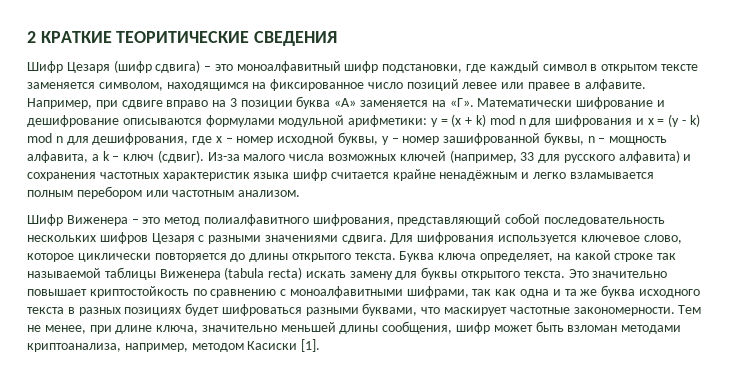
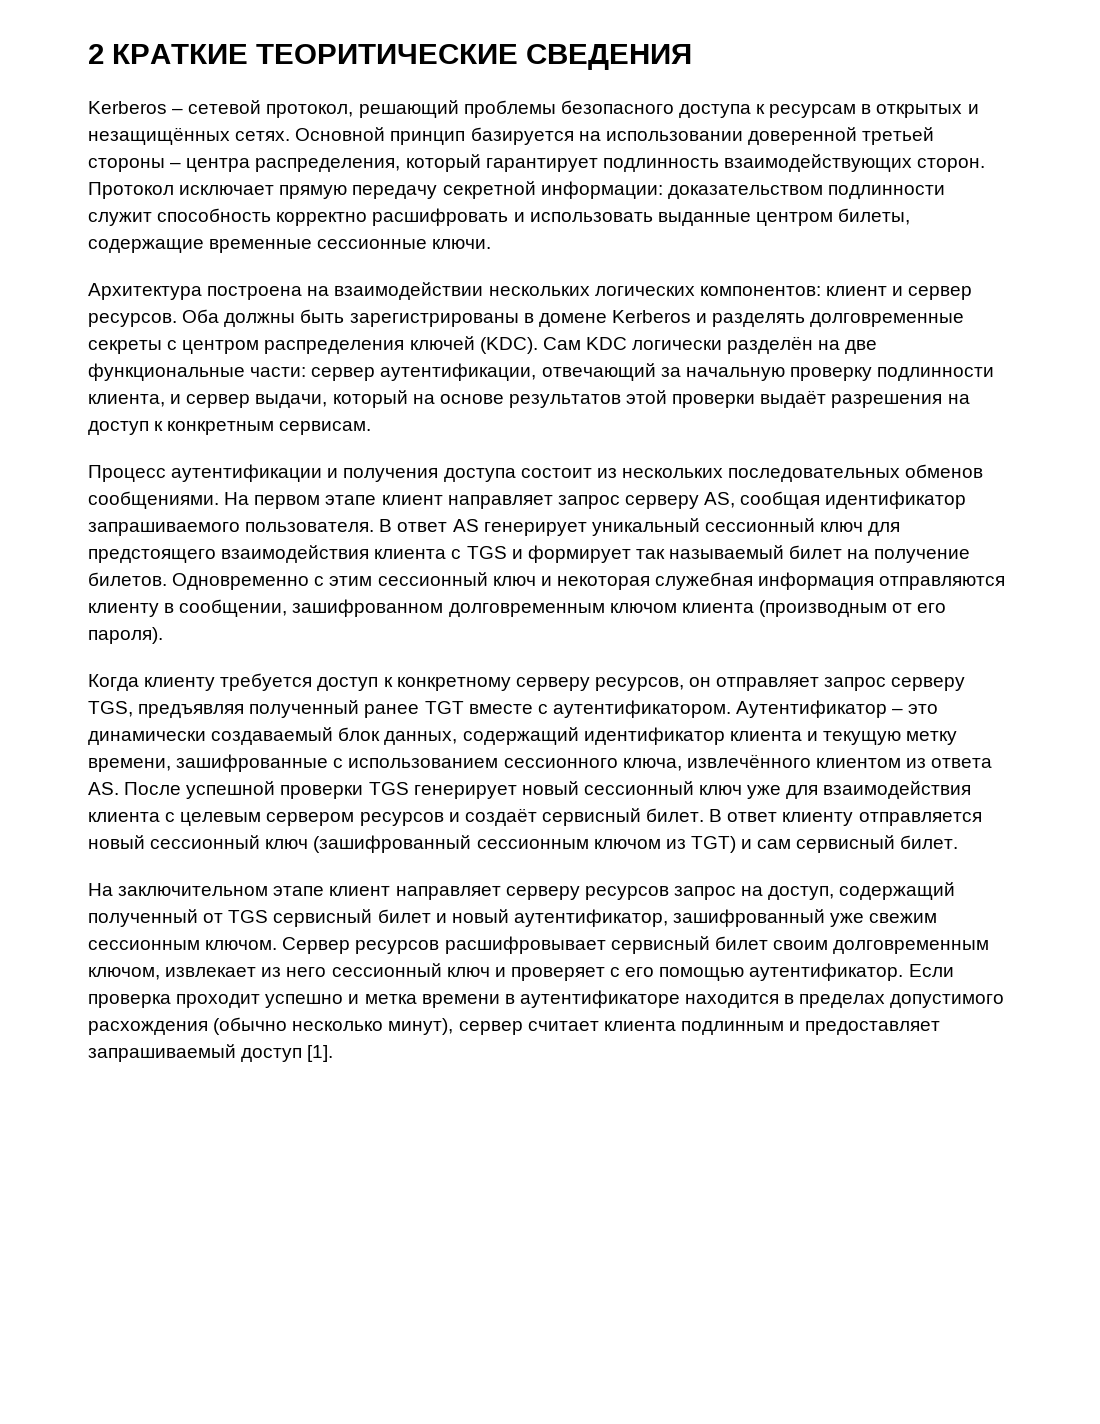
[27,60,698,73] [27,79,646,91] [27,96,665,109] [27,114,700,127] [27,132,668,145] [27,150,692,163] [27,169,654,181] [27,186,301,199] [27,213,666,226] [27,232,682,244] [27,250,677,262] [27,267,668,280] [27,285,700,298] [27,303,702,316] [27,321,682,334] [27,341,298,352] Шифр Цезаря (шифр сдвига) – это моноалфавитный шифр подстановки, где каждый символ в открытом тексте заменяется символом, находящимся на фиксированное число позиций левее или правее в алфавите. Например, при сдвиге вправо на 3 позиции буква «А» заменяется на «Г». Математически шифрование и дешифрование описываются формулами модульной арифметики: y = (x + k) mod n для шифрования и x = (y - k) mod n для дешифрования, где x – номер исходной буквы, y – номер зашифрованной буквы, n – мощность алфавита, а k – ключ (сдвиг). Из-за малого числа возможных ключей (например, 33 для русского алфавита) и сохранения частотных характеристик языка шифр считается крайне ненадёжным и легко взламывается полным перебором или частотным анализом. // Шифр Виженера – это метод полиалфавитного шифрования, представляющий собой последовательность нескольких шифров Цезаря с разными значениями сдвига. Для шифрования используется ключевое слово, которое циклически повторяется до длины открытого текста. Буква ключа определяет, на какой строке так называемой таблицы Виженера (tabula recta) искать замену для буквы открытого текста. Это значительно повышает криптостойкость по сравнению с моноалфавитными шифрами, так как одна и та же буква исходного текста в разных позициях будет шифроваться разными буквами, что маскирует частотные закономерности. Тем не менее, при длине ключа, значительно меньшей длины сообщения, шифр может быть взломан методами криптоанализа, например, методом Касиски -> [88,100,979,118] [88,127,935,145] [88,154,986,172] [88,181,945,199] [88,208,911,226] [88,239,492,253] [88,282,973,300] [88,309,965,327] [88,336,878,354] [88,363,995,381] [88,390,970,408] [88,421,372,435] [88,464,984,482] [88,491,967,509] [88,518,901,536] [88,545,971,563] [88,572,1006,590] [88,599,947,617] [88,627,163,644] [88,673,966,691] [88,700,939,718] [88,727,958,745] [88,754,993,772] [88,781,972,799] [88,808,982,826] [88,835,959,853] [88,882,956,900] [88,909,938,927] [88,936,990,954] [88,963,954,981] [88,990,1005,1008] [88,1017,941,1035] [88,1044,303,1062] Kerberos – сетевой протокол, решающий проблемы безопасного доступа к ресурсам в открытых и незащищённых сетях. Основной принцип базируется на использовании доверенной третьей стороны – центра распределения, который гарантирует подлинность взаимодействующих сторон. Протокол исключает прямую передачу секретной информации: доказательством подлинности служит способность корректно расшифровать и использовать выданные центром билеты, содержащие временные сессионные ключи. // Архитектура построена на взаимодействии нескольких логических компонентов: клиент и сервер ресурсов. Оба должны быть зарегистрированы в домене Kerberos и разделять долговременные секреты с центром распределения ключей (KDC). Сам KDC логически разделён на две функциональные части: сервер аутентификации, отвечающий за начальную проверку подлинности клиента, и сервер выдачи, который на основе результатов этой проверки выдаёт разрешения на доступ к конкретным сервисам. // Процесс аутентификации и получения доступа состоит из нескольких последовательных обменов сообщениями. На первом этапе клиент направляет запрос серверу AS, сообщая идентификатор запрашиваемого пользователя. В ответ AS генерирует уникальный сессионный ключ для предстоящего взаимодействия клиента с TGS и формирует так называемый билет на получение билетов. Одновременно с этим сессионный ключ и некоторая служебная информация отправляются клиенту в сообщении, зашифрованном долговременным ключом клиента (производным от его пароля). // Когда клиенту требуется доступ к конкретному серверу ресурсов, он отправляет запрос серверу TGS, предъявляя полученный ранее TGT вместе с аутентификатором. Аутентификатор – это динамически создаваемый блок данных, содержащий идентификатор клиента и текущую метку времени, зашифрованные с использованием сессионного ключа, извлечённого клиентом из ответа AS. После успешной проверки TGS генерирует новый сессионный ключ уже для взаимодействия клиента с целевым сервером ресурсов и создаёт сервисный билет. В ответ клиенту отправляется новый сессионный ключ (зашифрованный сессионным ключом из TGT) и сам сервисный билет. // На заключительном этапе клиент направляет серверу ресурсов запрос на доступ, содержащий полученный от TGS сервисный билет и новый аутентификатор, зашифрованный уже свежим сессионным ключом. Сервер ресурсов расшифровывает сервисный билет своим долговременным ключом, извлекает из него сессионный ключ и проверяет с его помощью аутентификатор. Если проверка проходит успешно и метка времени в аутентификаторе находится в пределах допустимого расхождения (обычно несколько минут), сервер считает клиента подлинным и предоставляет запрашиваемый доступ

